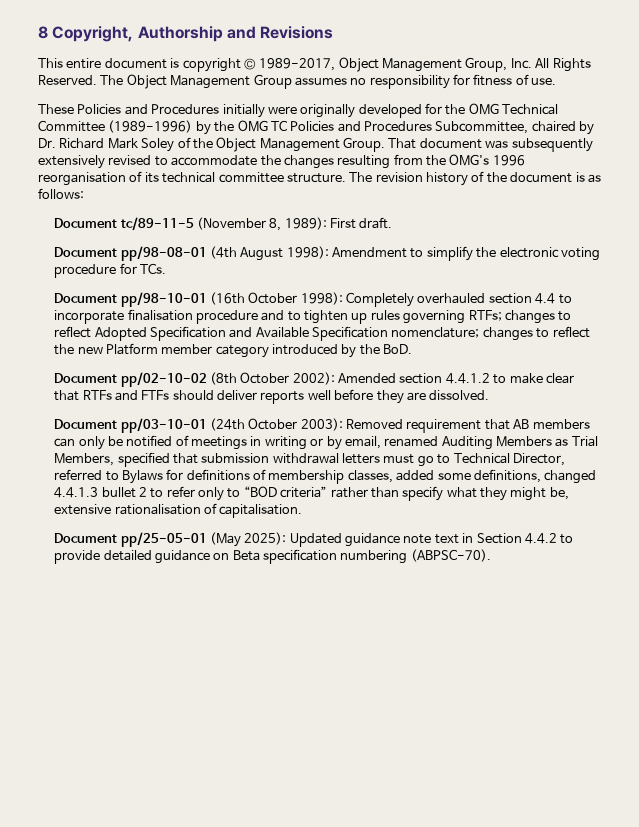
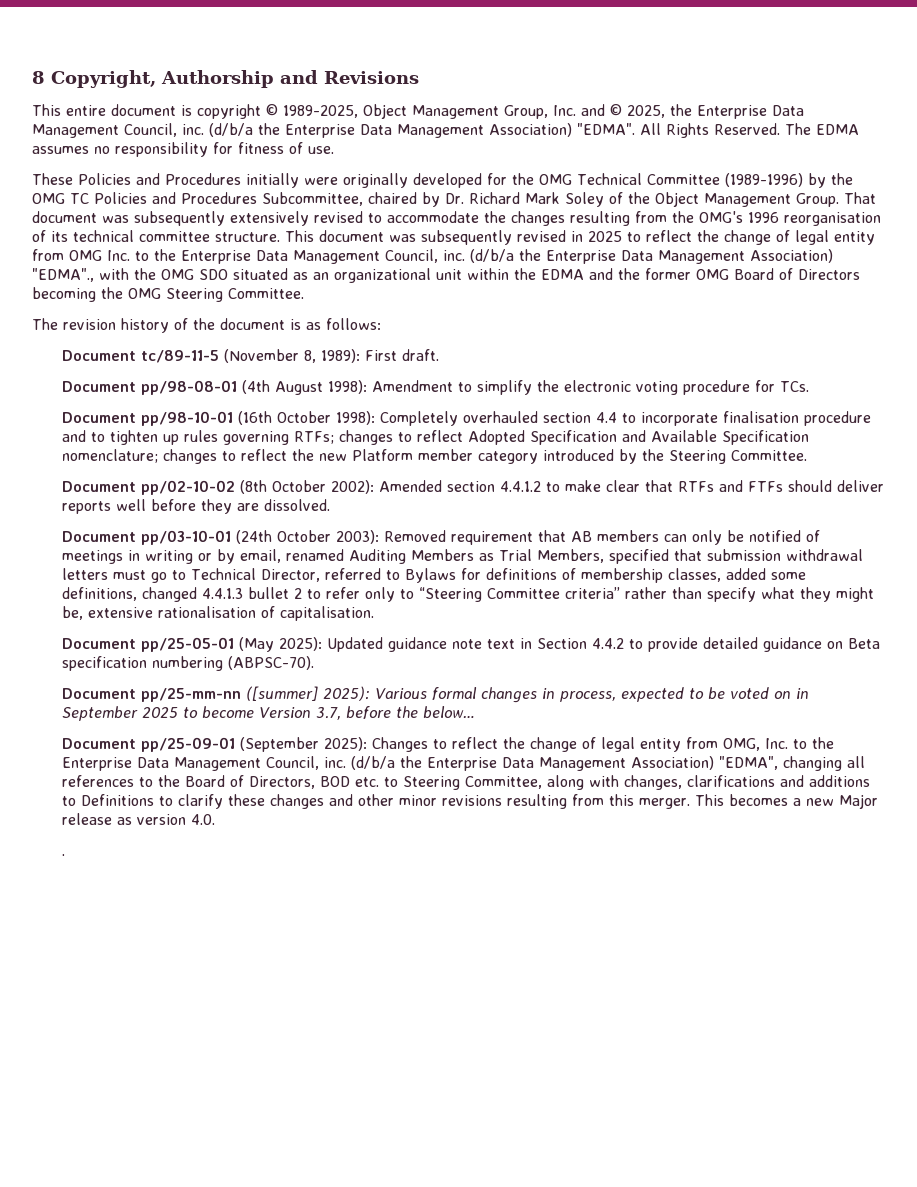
[259,58,336,71] 1989-2017, -> [283,105,358,118] 1989-2025,
(532, 63) none -> [581,104,804,119] [32,123,635,138] and © 2025, the Enterprise Data Management Council, inc. (d/b/a the Enterprise Data Management Association) "EDMA".
[126,74,292,89] Object Management Group -> [816,124,859,135] EDMA
(346, 178) none -> [285,230,875,245] [32,249,833,264] [32,268,860,283] [32,287,304,302] This document was subsequently revised in 2025 to reflect the change of legal entity from OMG Inc. to the Enterprise Data Management Council, inc. (d/b/a the Enterprise Data Management Association) "EDMA"., with the OMG SDO situated as an organizational unit within the EDMA and the former OMG Board of Directors becoming the OMG Steering Committee. //
[383,344,413,354] BoD. -> [669,450,808,464] Steering Committee.
[243,486,277,497] “BOD -> [419,587,561,602] “Steering Committee
(491, 555) none -> [62,686,810,703] [62,706,476,721] [62,737,835,752] [62,756,866,771] [62,775,871,790] [62,794,879,809] [62,813,216,825] [62,854,66,856] // Document pp/25-mm-nn ([summer] 2025): Various formal changes in process, expected to be voted on in September 2025 to become Version 3.7, before the below… // Document pp/25-09-01 (September 2025): Changes to reflect the change of legal entity from OMG, Inc. to the Enterprise Data Management Council, inc. (d/b/a the Enterprise Data Management Association) "EDMA", changing all references to the Board of Directors, BOD etc. to Steering Committee, along with changes, clarifications and additions to Definitions to clarify these changes and other minor revisions resulting from this merger. This becomes a new Major release as version 4.0. // .

